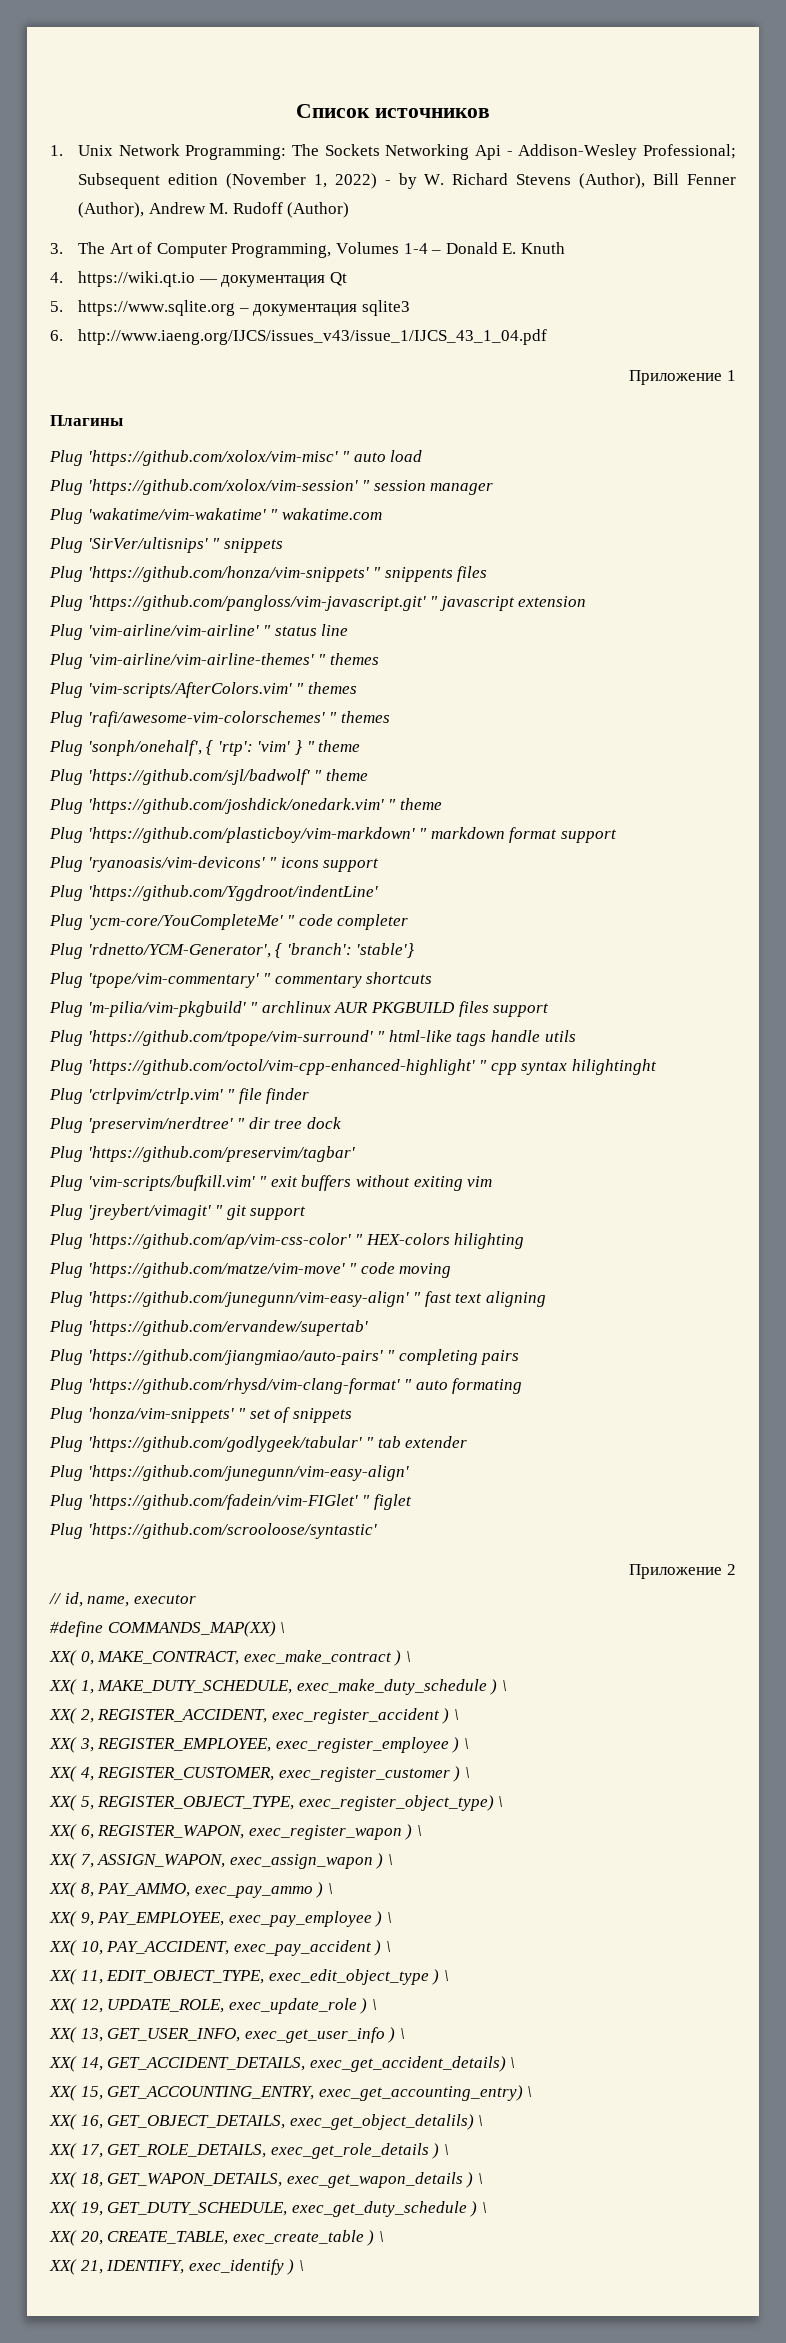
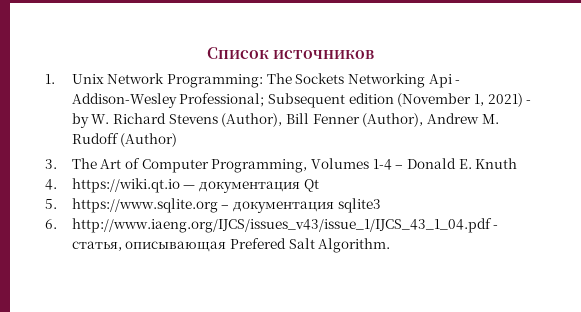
[334,173,377,189] 2022) -> [487,93,523,107] 2021)
[629,370,736,385] [50,415,123,426] [49,450,423,466] [49,479,494,495] [49,508,382,524] [49,537,283,553] [49,566,488,582] [49,595,587,611] [49,624,349,640] [49,653,379,669] [49,682,357,698] [49,711,390,727] [49,740,361,756] [49,769,368,785] [49,798,442,814] [49,827,617,843] [49,856,380,872] [49,885,378,901] [49,914,409,930] [49,943,415,959] [49,972,433,988] [49,1001,550,1017] [49,1030,576,1046] [49,1059,657,1075] [49,1088,310,1104] [49,1117,341,1133] [49,1146,355,1162] [49,1175,493,1191] [49,1204,307,1220] [49,1233,525,1249] [49,1262,452,1278] [49,1291,546,1307] [49,1320,368,1336] [49,1349,520,1365] [49,1378,523,1394] [49,1407,352,1423] [49,1436,468,1452] [49,1465,409,1481] [49,1494,412,1510] [49,1523,377,1539] [629,1564,736,1579] [49,1592,196,1607] [50,1621,286,1637] [49,1650,411,1666] [49,1679,507,1695] [49,1708,459,1724] [49,1737,469,1753] [49,1766,470,1782] [49,1795,504,1811] [49,1824,422,1840] [49,1853,393,1869] [49,1882,333,1898] [49,1911,392,1927] [49,1940,391,1956] [49,1969,449,1985] [49,1998,377,2014] [49,2027,405,2043] [49,2056,516,2072] [49,2085,533,2101] [49,2114,484,2130] [49,2143,449,2159] [49,2172,483,2188] [49,2201,487,2217] [49,2230,384,2246] [49,2259,304,2275] // Приложение 1 // Плагины // Plug 'https://github.com/xolox/vim-misc' " auto load // Plug 'https://github.com/xolox/vim-session' " session manager // Plug 'wakatime/vim-wakatime' " wakatime.com // Plug 'SirVer/ultisnips' " snippets // Plug 'https://github.com/honza/vim-snippets' " snippents files // Plug 'https://github.com/pangloss/vim-javascript.git' " javascript extension // Plug 'vim-airline/vim-airline' " status line // Plug 'vim-airline/vim-airline-themes' " themes // Plug 'vim-scripts/AfterColors.vim' " themes // Plug 'rafi/awesome-vim-colorschemes' " themes // Plug 'sonph/onehalf', { 'rtp': 'vim' } " theme // Plug 'https://github.com/sjl/badwolf' " theme // Plug 'https://github.com/joshdick/onedark.vim' " theme // Plug 'https://github.com/plasticboy/vim-markdown' " markdown format support // Plug 'ryanoasis/vim-devicons' " icons support // Plug 'https://github.com/Yggdroot/indentLine' // Plug 'ycm-core/YouCompleteMe' " code completer // Plug 'rdnetto/YCM-Generator', { 'branch': 'stable'} // Plug 'tpope/vim-commentary' " commentary shortcuts // Plug 'm-pilia/vim-pkgbuild' " archlinux AUR PKGBUILD files support // Plug 'https://github.com/tpope/vim-surround' " html-like tags handle utils // Plug 'https://github.com/octol/vim-cpp-enhanced-highlight' " cpp syntax hilightinght // Plug 'ctrlpvim/ctrlp.vim' " file finder // Plug 'preservim/nerdtree' " dir tree dock // Plug 'https://github.com/preservim/tagbar' // Plug 'vim-scripts/bufkill.vim' " exit buffers without exiting vim // Plug 'jreybert/vimagit' " git support // Plug 'https://github.com/ap/vim-css-color' " HEX-colors hilighting // Plug 'https://github.com/matze/vim-move' " code moving // Plug 'https://github.com/junegunn/vim-easy-align' " fast text aligning // Plug 'https://github.com/ervandew/supertab' // Plug 'https://github.com/jiangmiao/auto-pairs' " completing pairs // Plug 'https://github.com/rhysd/vim-clang-format' " auto formating // Plug 'honza/vim-snippets' " set of snippets // Plug 'https://github.com/godlygeek/tabular' " tab extender // Plug 'https://github.com/junegunn/vim-easy-align' // Plug 'https://github.com/fadein/vim-FIGlet' " figlet // Plug 'https://github.com/scrooloose/syntastic' // Приложение 2 // // id, name, executor // #define COMMANDS_MAP(XX) \ // XX( 0, MAKE_CONTRACT, exec_make_contract ) \ // XX( 1, MAKE_DUTY_SCHEDULE, exec_make_duty_schedule ) \ // XX( 2, REGISTER_ACCIDENT, exec_register_accident ) \ // XX( 3, REGISTER_EMPLOYEE, exec_register_employee ) \ // XX( 4, REGISTER_CUSTOMER, exec_register_customer ) \ // XX( 5, REGISTER_OBJECT_TYPE, exec_register_object_type) \ // XX( 6, REGISTER_WAPON, exec_register_wapon ) \ // XX( 7, ASSIGN_WAPON, exec_assign_wapon ) \ // XX( 8, PAY_AMMO, exec_pay_ammo ) \ // XX( 9, PAY_EMPLOYEE, exec_pay_employee ) \ // XX( 10, PAY_ACCIDENT, exec_pay_accident ) \ // XX( 11, EDIT_OBJECT_TYPE, exec_edit_object_type ) \ // XX( 12, UPDATE_ROLE, exec_update_role ) \ // XX( 13, GET_USER_INFO, exec_get_user_info ) \ // XX( 14, GET_ACCIDENT_DETAILS, exec_get_accident_details) \ // XX( 15, GET_ACCOUNTING_ENTRY, exec_get_accounting_entry) \ // XX( 16, GET_OBJECT_DETAILS, exec_get_object_detalils) \ // XX( 17, GET_ROLE_DETAILS, exec_get_role_details ) \ // XX( 18, GET_WAPON_DETAILS, exec_get_wapon_details ) \ // XX( 19, GET_DUTY_SCHEDULE, exec_get_duty_schedule ) \ // XX( 20, CREATE_TABLE, exec_create_table ) \ // XX( 21, IDENTIFY, exec_identify ) \ -> [493,225,499,229] [71,238,391,253] - статья, описывающая Prefered Salt Algorithm.

